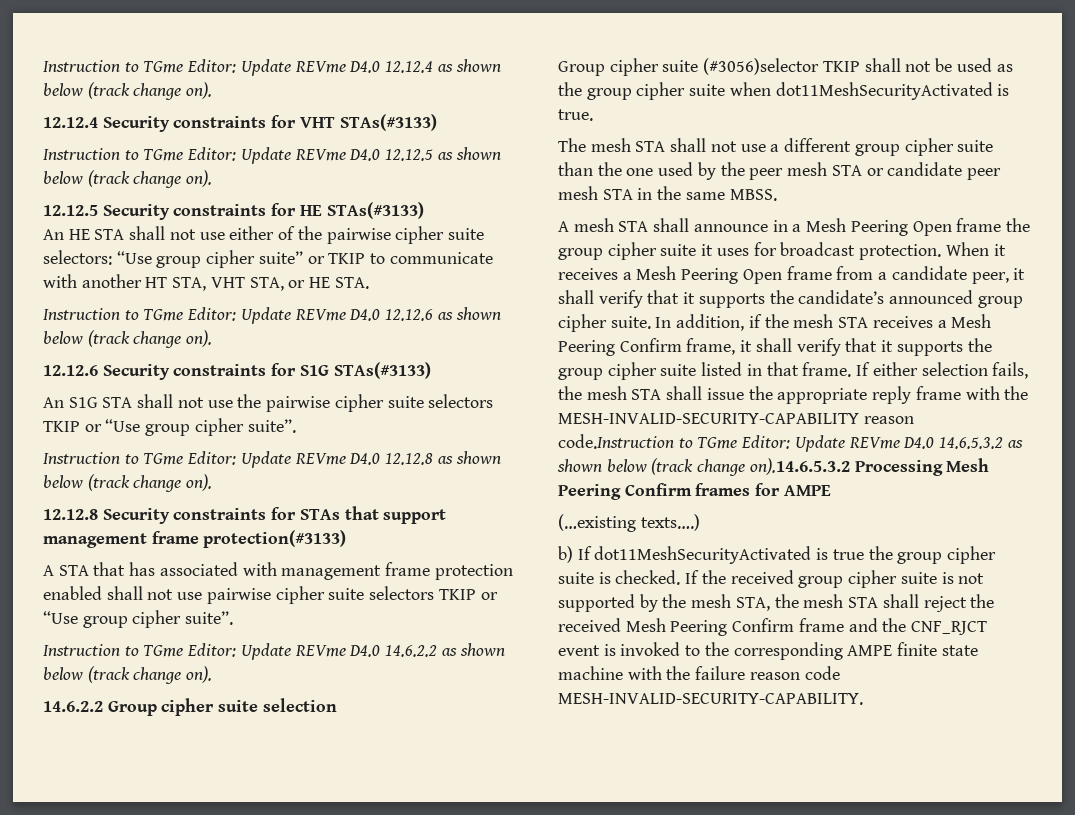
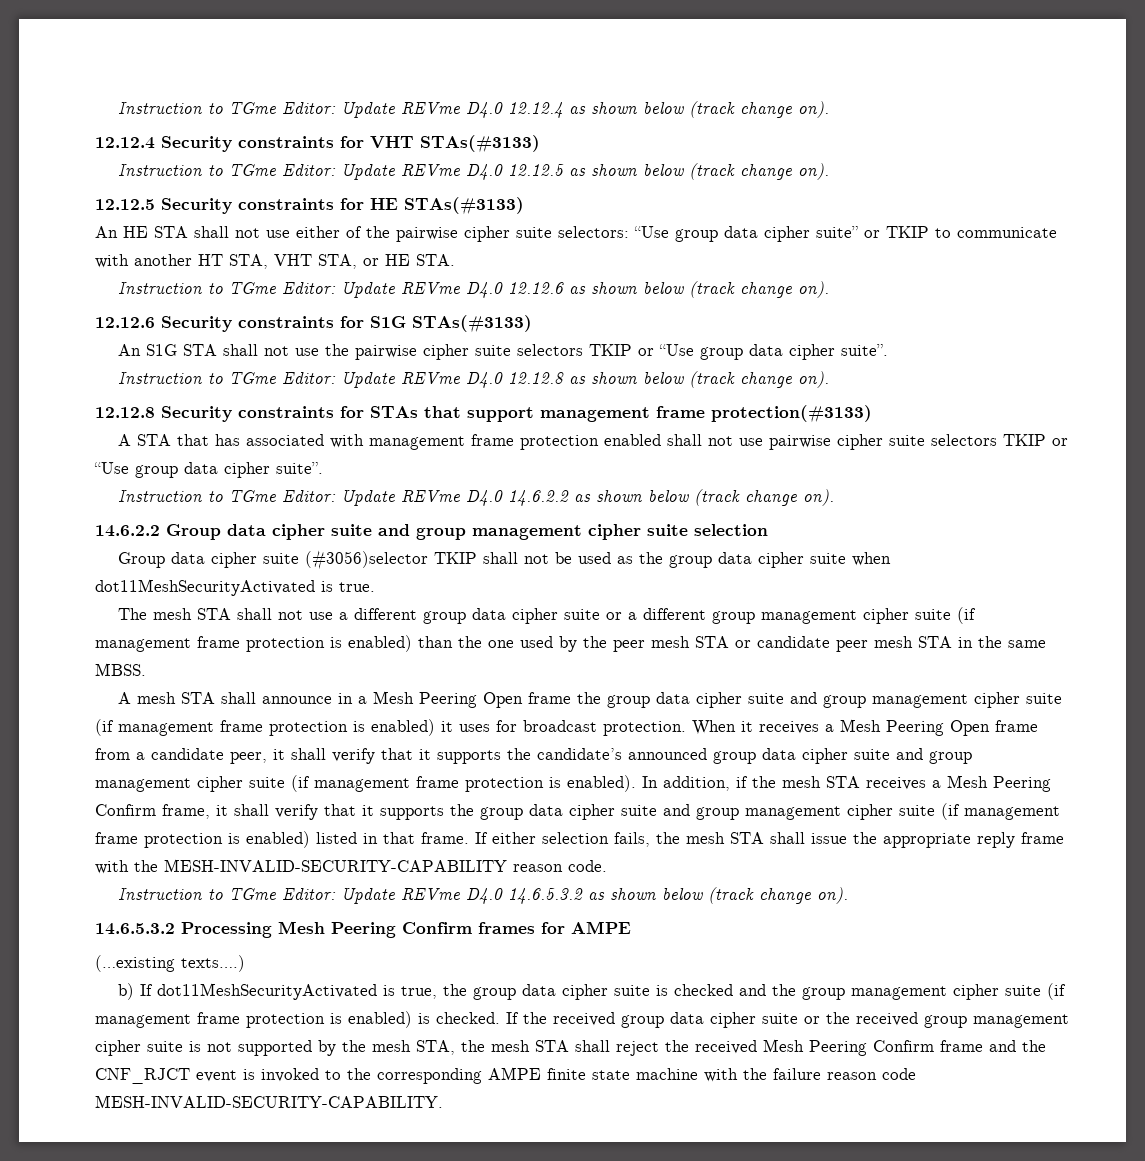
(202, 262) none -> [724,226,758,238] data
(191, 430) none -> [748,344,783,356] data
(128, 622) none -> [184,462,218,474] data
(157, 708) none -> [227,524,582,540] data cipher suite and group management
(605, 68) none -> [170,552,205,564] data
(632, 94) none -> [717,552,752,564] data
[904,138,994,156] cipher suite -> [471,607,976,624] [95,635,412,652] data cipher suite or a different group management cipher suite (if management frame protection is enabled)
[607,242,697,260] cipher suite -> [655,692,1062,708] [95,719,435,736] data cipher suite and group management cipher suite (if management frame protection is enabled)
[558,314,651,332] cipher suite. -> [762,748,972,764] [95,775,636,792] data cipher suite and group management cipher suite (if management frame protection is enabled).
[607,362,697,380] cipher suite -> [529,803,1060,820] [95,831,310,848] data cipher suite and group management cipher suite (if management frame protection is enabled)
[558,434,674,449] code.Instruction -> [568,860,607,872] [117,888,202,900] code. // Instruction
[749,458,850,475] on).14.6.5.3.2 -> [816,887,848,904] [95,923,175,935] on). // 14.6.5.3.2
[832,546,997,564] [558,572,611,584] true the group cipher suite is -> [400,983,1066,1000] [95,1011,430,1028] true, the group data cipher suite is checked and the group management cipher suite (if management frame protection is enabled) is
(844, 582) none -> [670,1012,1069,1028] data cipher suite or the received group management

